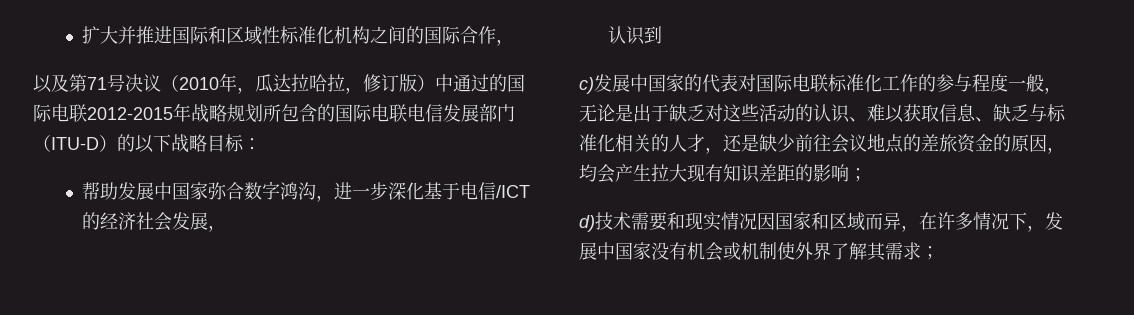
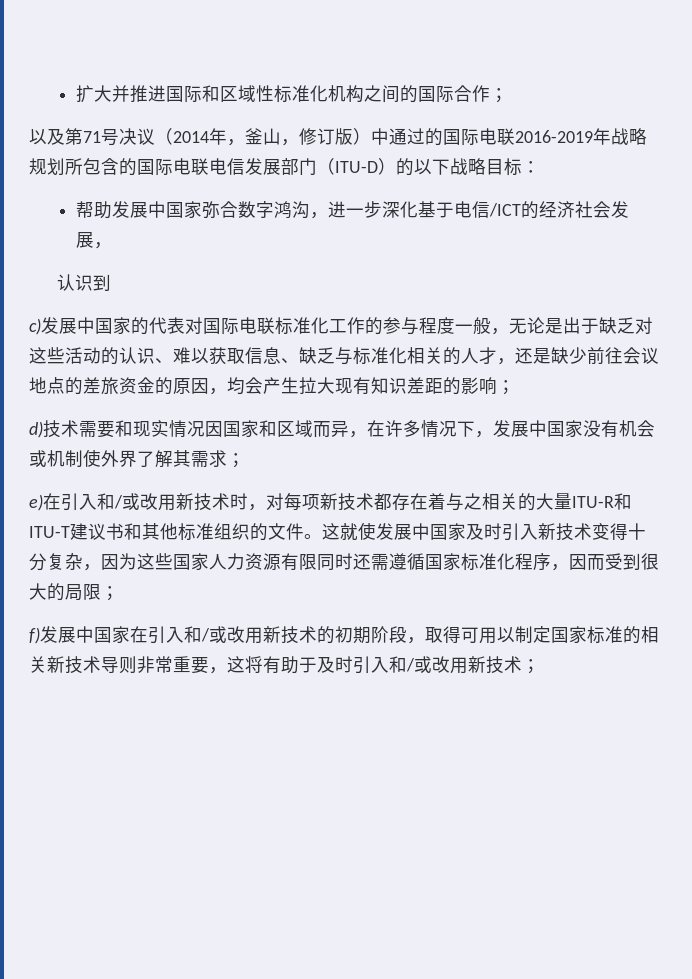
[495,39,514,46] ， -> [489,88,508,103] ；
[179,73,345,94] 2010年，瓜达拉哈拉 -> [173,128,281,146] 2014年，釜山
[87,107,173,120] 2012-2015 -> [515,130,593,143] 2016-2019
(939, 253) none -> [29,493,632,511] [29,522,646,541] [29,553,659,571] [29,583,119,601] [29,626,659,644] [29,656,540,674] // e)在引入和/或改用新技术时，对每项新技术都存在着与之相关的大量ITU-R和ITU-T建议书和其他标准组织的文件。这就使发展中国家及时引入新技术变得十分复杂，因为这些国家人力资源有限同时还需遵循国家标准化程序，因而受到很大的局限； // f)发展中国家在引入和/或改用新技术的初期阶段，取得可用以制定国家标准的相关新技术导则非常重要，这将有助于及时引入和/或改用新技术；

